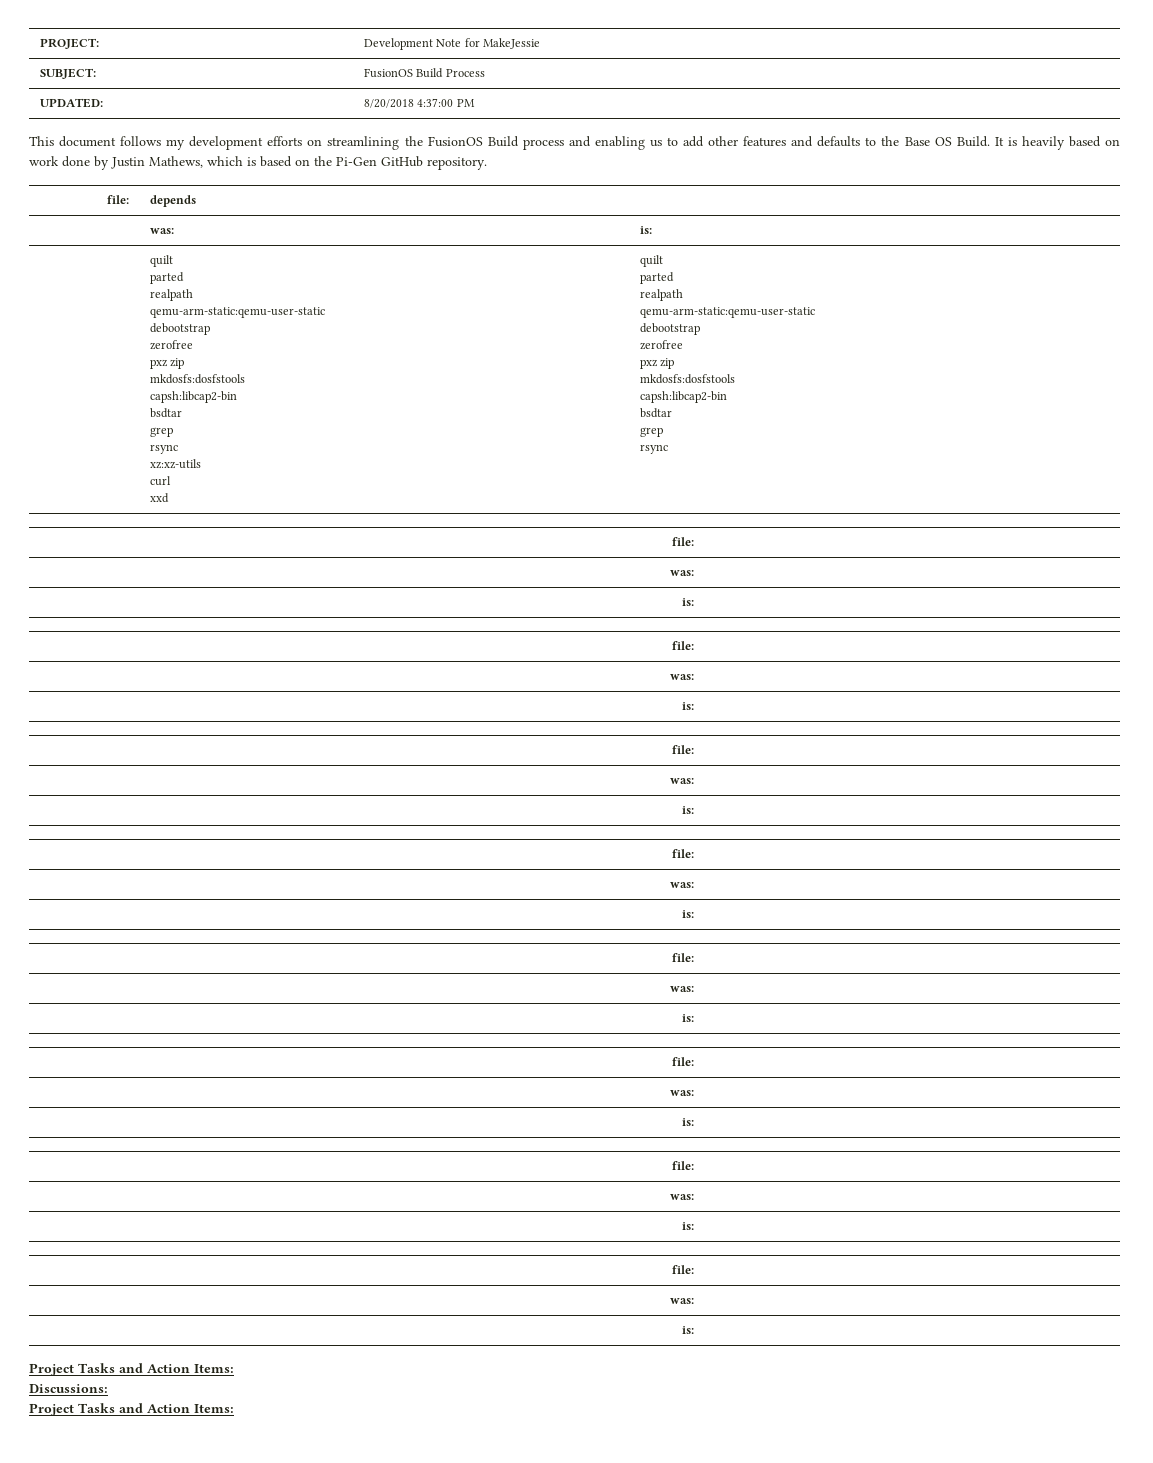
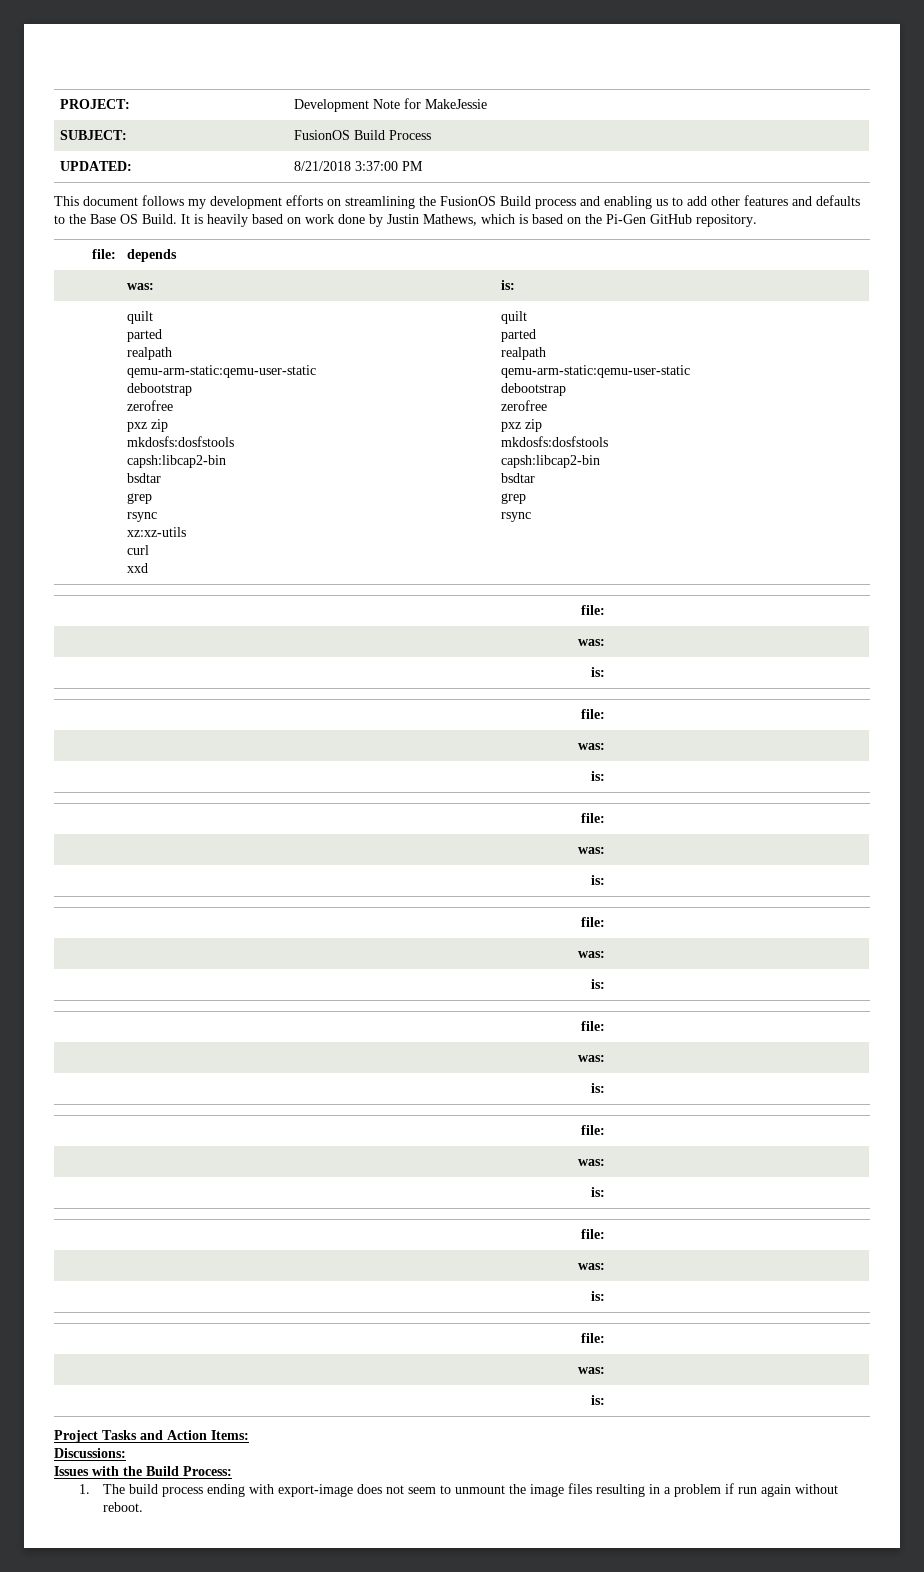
[363,98,454,108] 8/20/2018 4:37:00 -> [293,161,398,171] 8/21/2018 3:37:00
[29,1403,234,1416] Project Tasks and Action Items: -> [54,1466,232,1476] [78,1483,839,1497] [103,1502,144,1512] Issues with the Build Process: // 1. The build process ending with export-image does not seem to unmount the image files resulting in a problem if run again without reboot.

